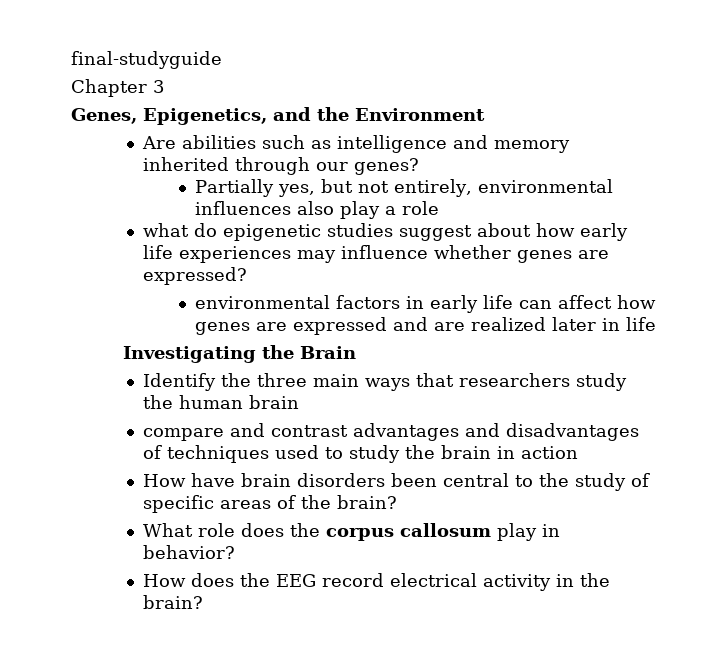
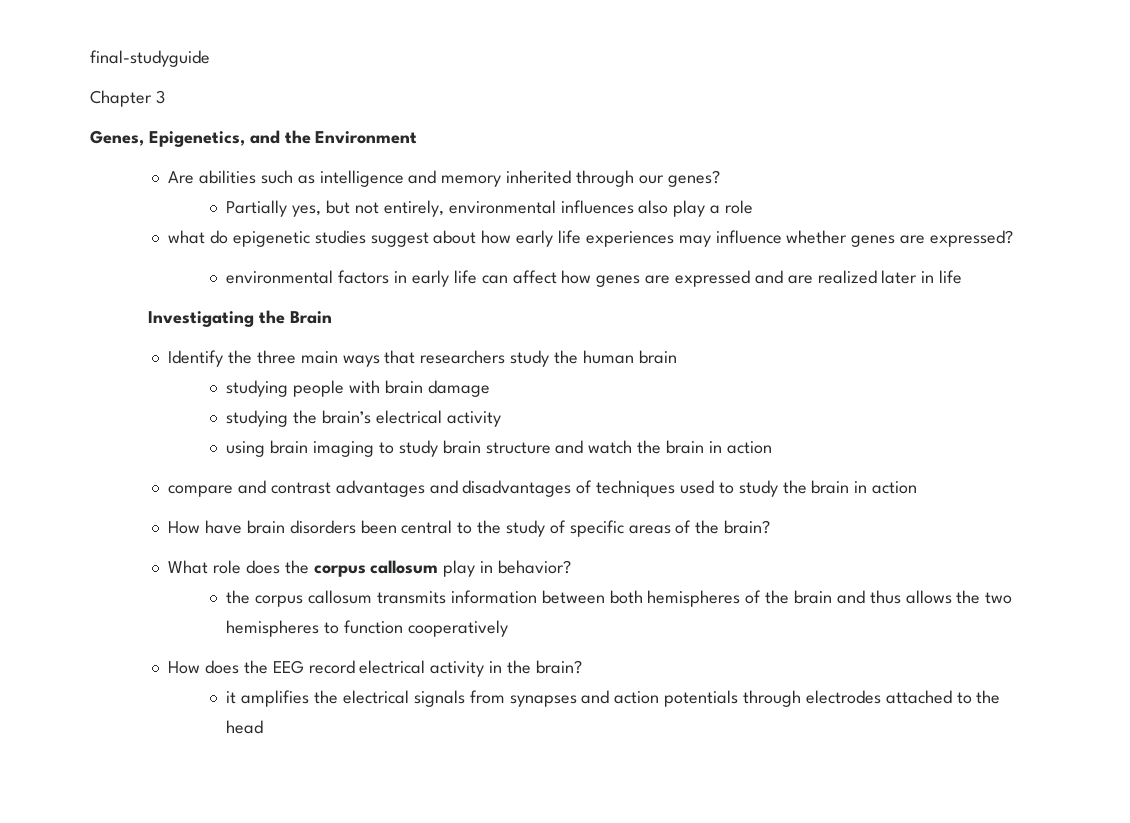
(299, 402) none -> [226,380,490,397] [226,410,501,427] [226,440,772,457] // studying people with brain damage // studying the brain’s electrical activity // using brain imaging to study brain structure and watch the brain in action
(235, 552) none -> [226,590,1013,607] [226,620,508,637] // the corpus callosum transmits information between both hemispheres of the brain and thus allows the two hemispheres to function cooperatively
(203, 602) none -> [226,690,1001,707] [226,720,264,734] // it amplifies the electrical signals from synapses and action potentials through electrodes attached to the head

